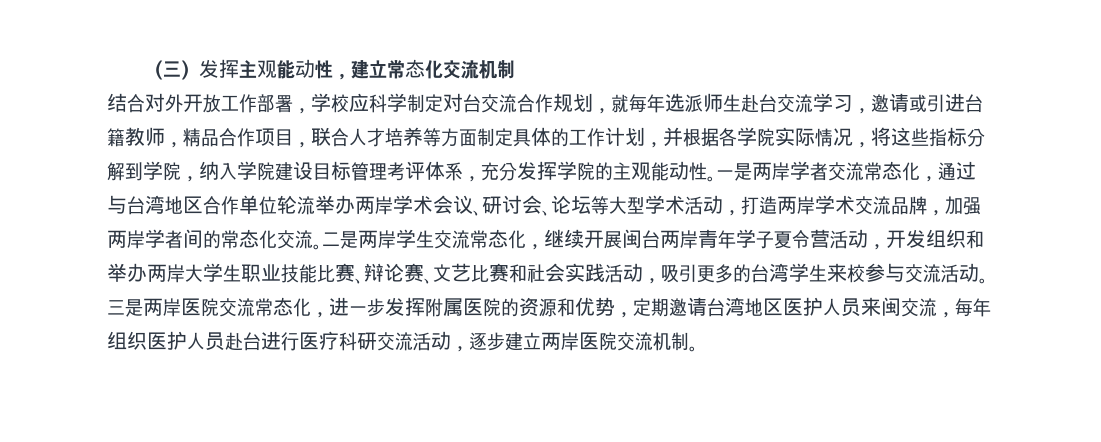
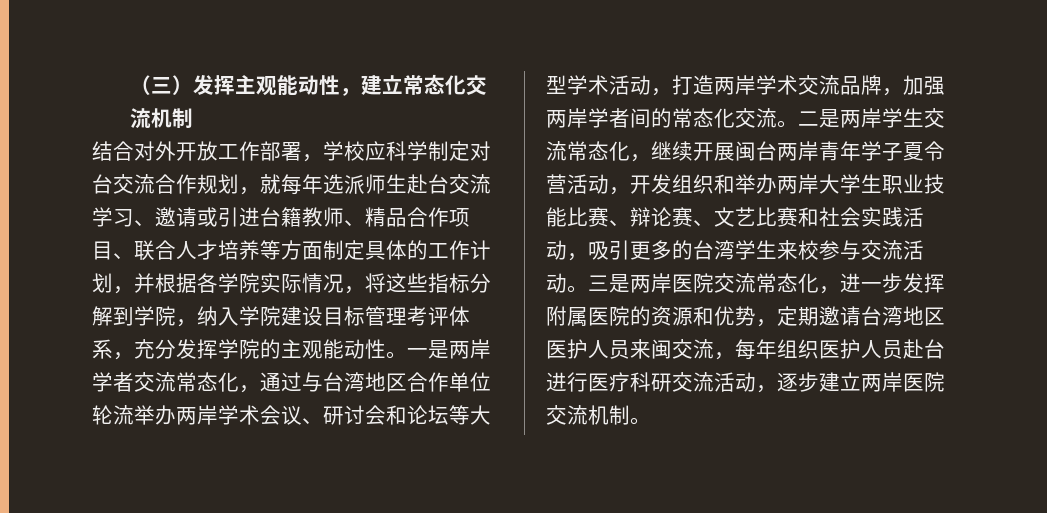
[853,108,871,114] ， -> [134,220,155,226] 、
[165,142,183,148] ， -> [344,220,365,226] 、
[293,142,311,148] ， -> [113,253,134,259] 、
[542,210,551,216] 、 -> [386,405,407,425] 和

